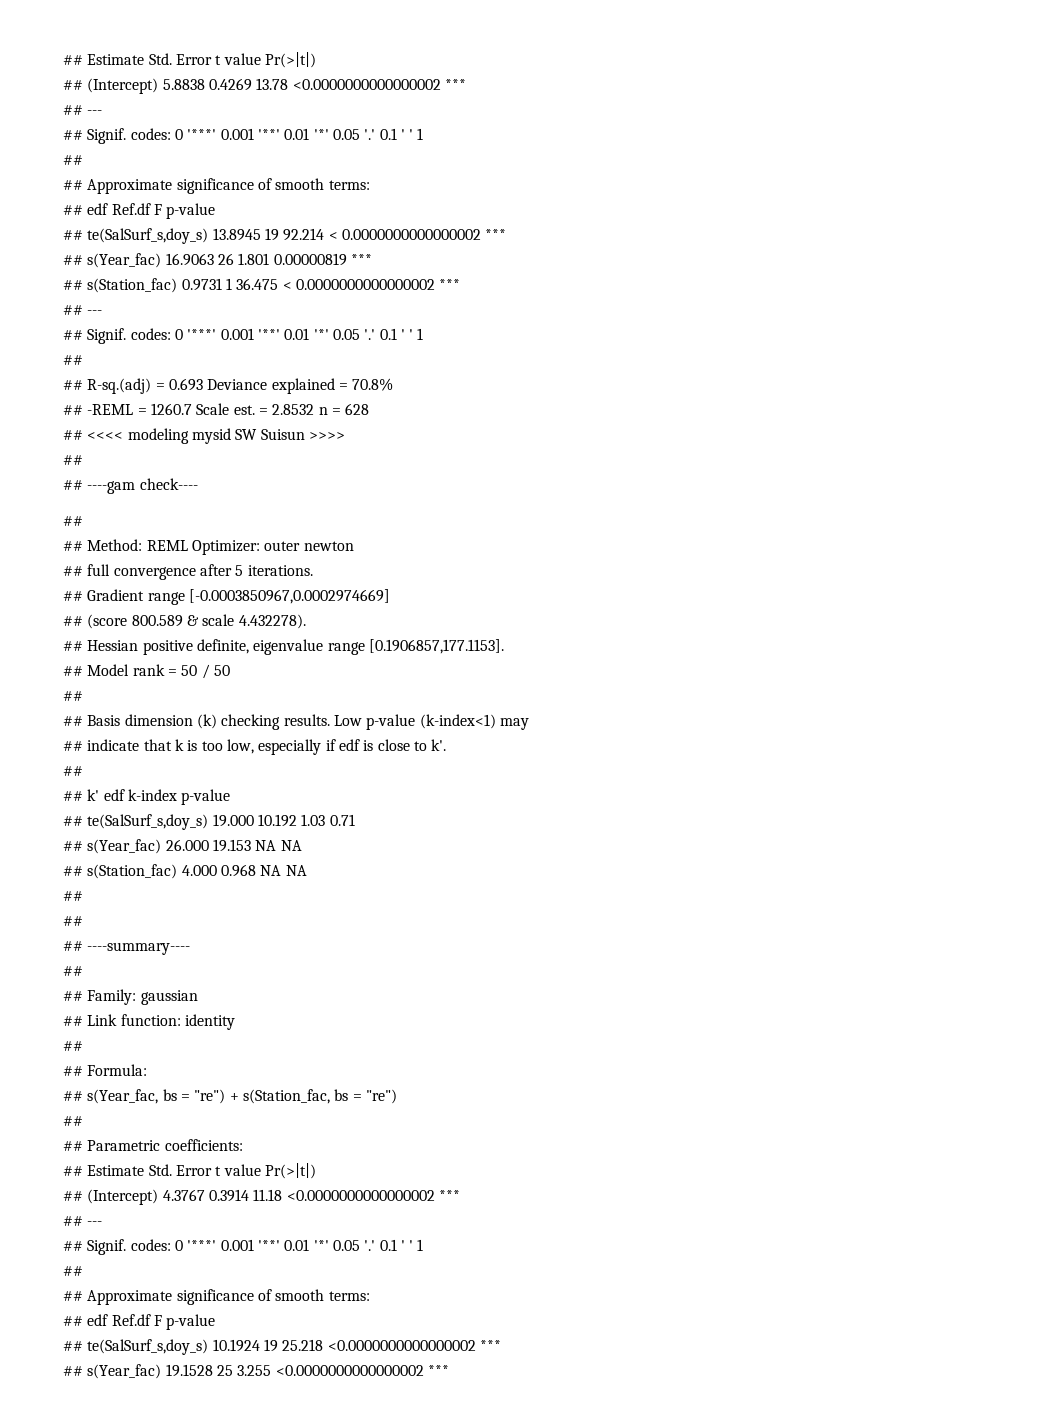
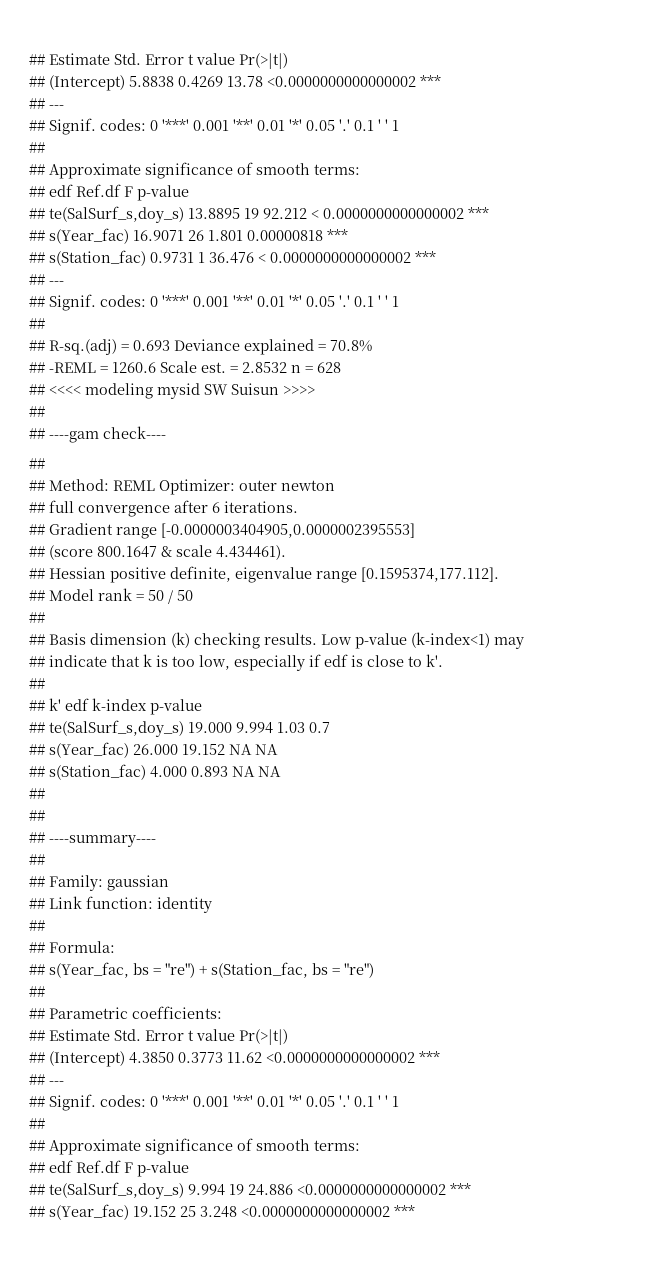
[212,228,325,241] 13.8945 19 92.214 -> [188,208,307,219] 13.8895 19 92.212
[165,253,214,266] 16.9063 -> [133,230,184,241] 16.9071
[273,253,347,266] 0.00000819 -> [247,230,323,241] 0.00000818
[236,278,279,290] 36.475 -> [209,252,254,264] 36.476
[150,403,192,415] 1260.7 -> [112,362,156,373] 1260.6
[235,565,244,576] 5 -> [212,502,220,513] 6
[188,589,390,604] [-0.0003850967,0.0002974669] -> [161,523,415,538] [-0.0000003404905,0.0000002395553]
[131,615,183,627] 800.589 -> [97,546,157,558] 800.1647
[238,614,306,629] 4.432278). -> [216,545,286,560] 4.434461).
[368,639,504,654] [0.1906857,177.1153]. -> [361,567,499,582] [0.1595374,177.112].
[257,814,355,827] 10.192 1.03 0.71 -> [236,722,330,734] 9.994 1.03 0.7
[212,839,251,852] 19.153 -> [182,744,225,755] 19.152
[220,864,256,877] 0.968 -> [191,766,228,777] 0.893
[162,1189,283,1202] 4.3767 0.3914 11.18 -> [129,1052,262,1064] 4.3850 0.3773 11.62
[212,1339,324,1352] 10.1924 19 25.218 -> [188,1184,293,1196] 9.994 19 24.886
[165,1364,272,1377] 19.1528 25 3.255 -> [133,1206,237,1218] 19.152 25 3.248

